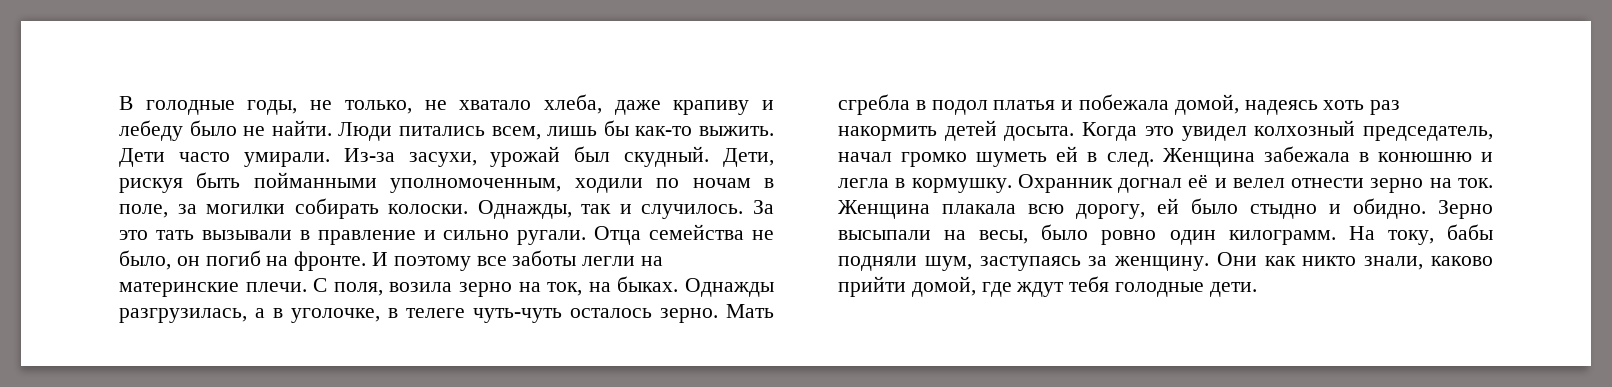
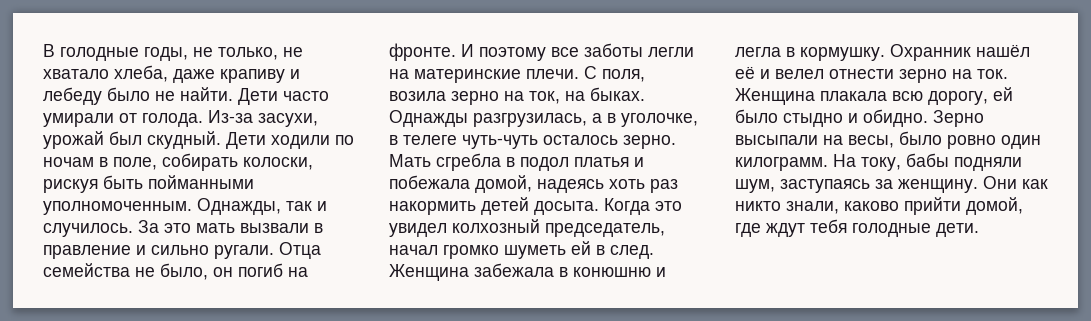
[338,120,774,141] [119,148,330,167] Люди питались всем, лишь бы как-то выжить. Дети часто умирали. -> [238,88,329,105] [43,113,203,127] Дети часто умирали от голода.
[723,148,774,167] [119,172,562,193] Дети, рискуя быть пойманными уполномоченным, -> [226,132,266,149] Дети
[177,198,469,219] за могилки собирать колоски. -> [162,153,313,171] [43,175,254,193] [43,201,192,215] собирать колоски, рискуя быть пойманными уполномоченным.
[155,230,292,240] тать вызывали -> [196,223,309,233] мать вызвали
[1118,178,1183,193] догнал -> [976,44,1030,57] нашёл

